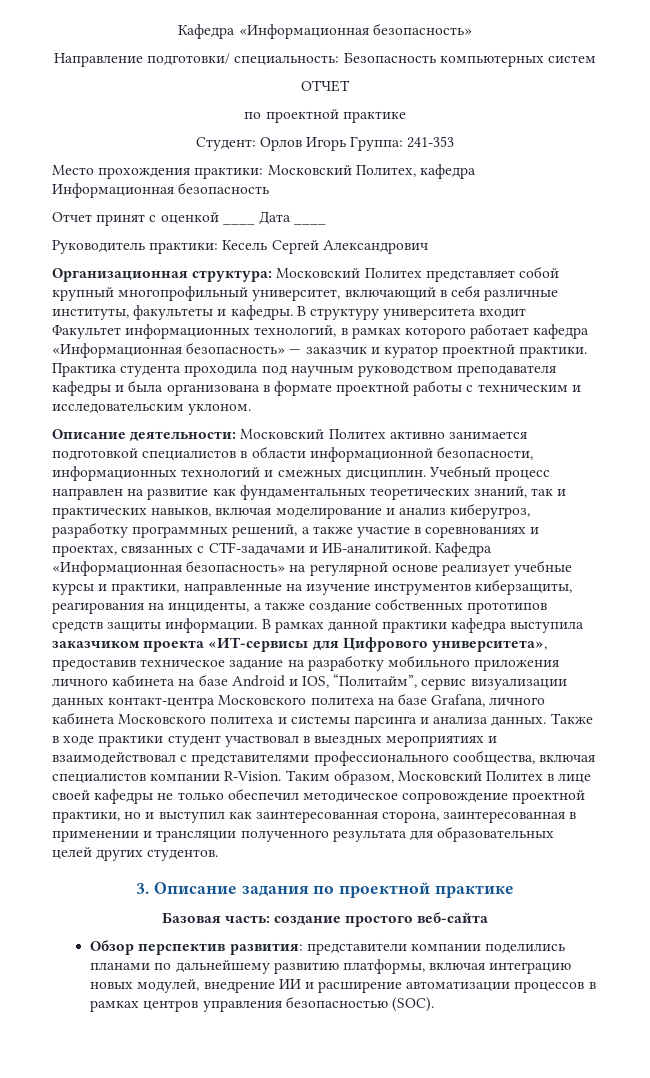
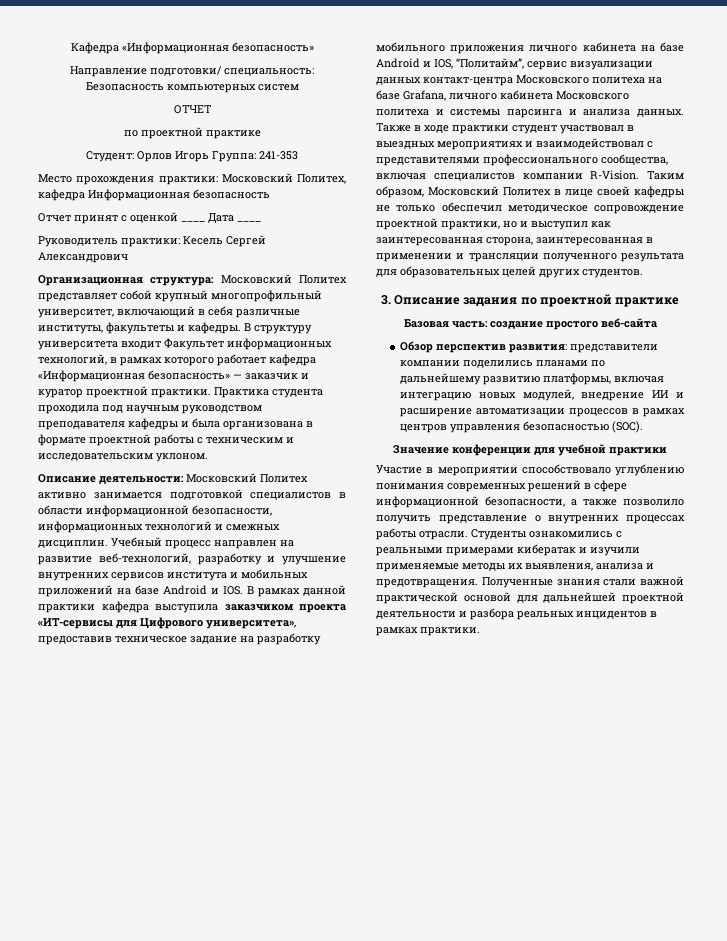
[212,485,567,500] [52,503,531,519] [52,522,540,538] [52,542,493,557] [52,560,573,576] [52,579,573,595] [52,598,548,614] [52,618,258,633] как фундаментальных теоретических знаний, так и практических навыков, включая моделирование и анализ киберугроз, разработку программных решений, а также участие в соревнованиях и проектах, связанных с CTF-задачами и ИБ-аналитикой. Кафедра «Информационная безопасность» на регулярной основе реализует учебные курсы и практики, направленные на изучение инструментов киберзащиты, реагирования на инциденты, а также создание собственных прототипов средств защиты информации. -> [98,553,346,565] [38,569,308,581] [38,585,243,597] веб-технологий, разработку и улучшение внутренних сервисов института и мобильных приложений на базе Android и IOS.
(434, 1004) none -> [393,444,667,456] [376,464,684,476] [376,480,627,492] [376,496,684,508] [376,515,685,524] [376,528,622,540] [376,544,640,556] [376,563,654,572] [376,576,684,588] [376,592,684,604] [376,608,657,620] [376,627,480,636] // Значение конференции для учебной практики // Участие в мероприятии способствовало углублению понимания современных решений в сфере информационной безопасности, а также позволило получить представление о внутренних процессах работы отрасли. Студенты ознакомились с реальными примерами кибератак и изучили применяемые методы их выявления, анализа и предотвращения. Полученные знания стали важной практической основой для дальнейшей проектной деятельности и разбора реальных инцидентов в рамках практики.

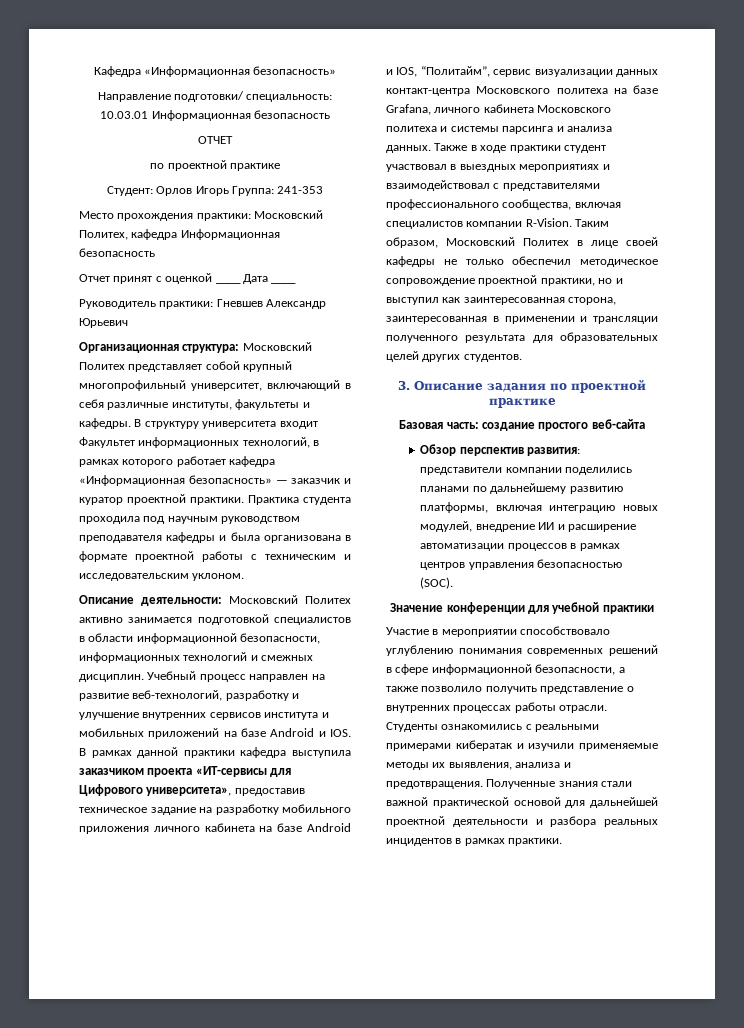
[85,82,299,93] Безопасность компьютерных систем -> [100,110,330,121] 10.03.01 Информационная безопасность
[183,235,266,247] [38,252,128,263] Кесель Сергей Александрович -> [216,299,327,309] [79,318,128,328] Гневшев Александр Юрьевич

